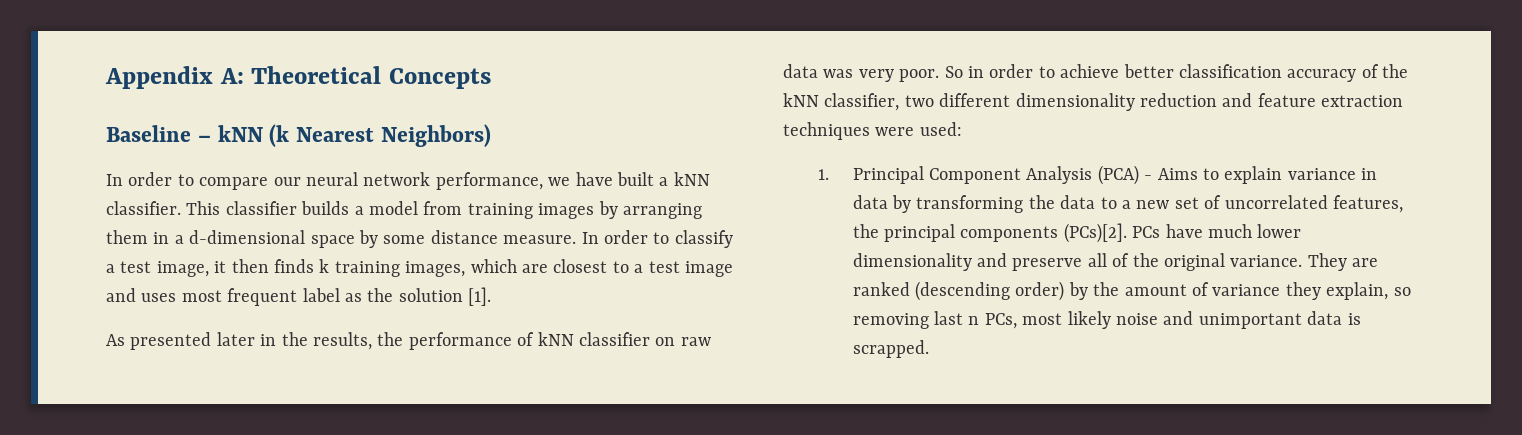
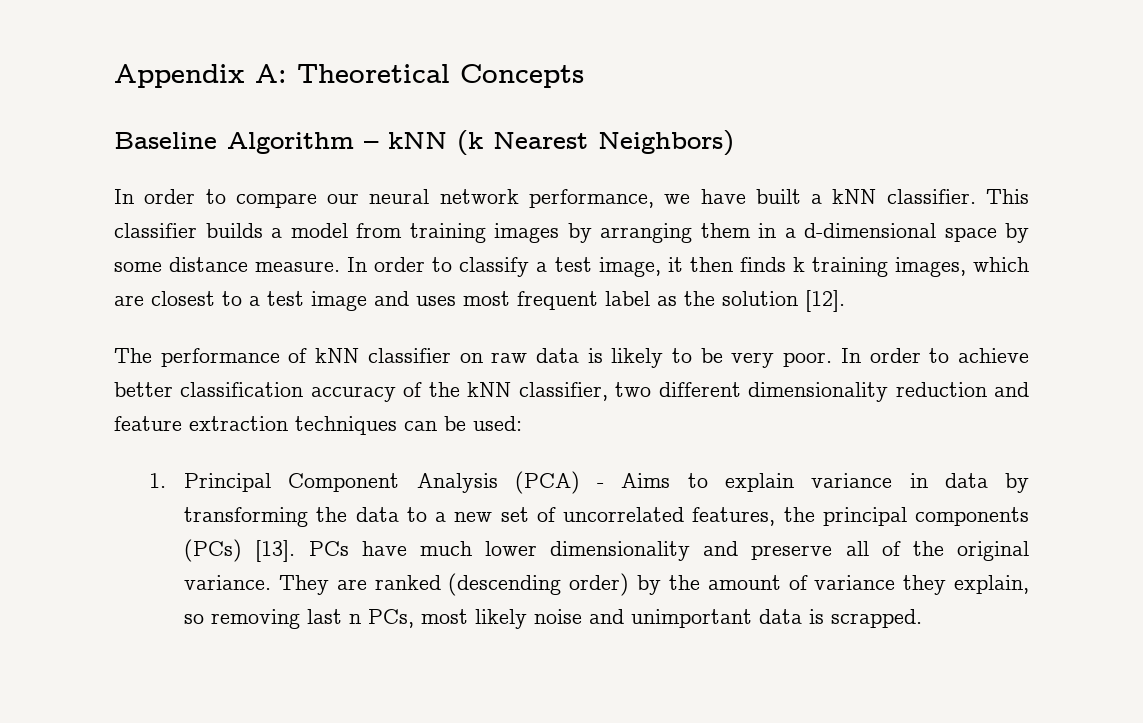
(191, 133) none -> [227,132,354,154] Algorithm
[468,287,492,306] [106,332,404,350] [1]. // As presented later in the results, the -> [805,290,845,312] [114,348,152,363] [12]. // The
[823,66,984,82] was very poor. So in -> [587,348,861,368] is likely to be very poor. In
[875,127,915,136] were -> [404,416,466,431] can be
[1063,223,1127,243] (PCs)[2]. -> [184,539,296,562] (PCs) [13].

